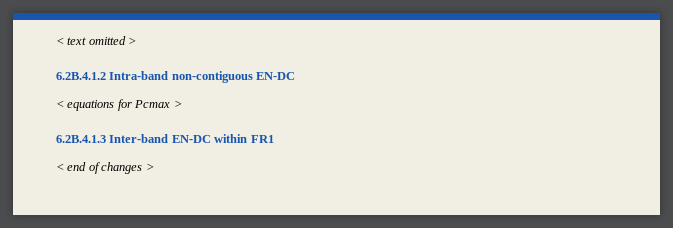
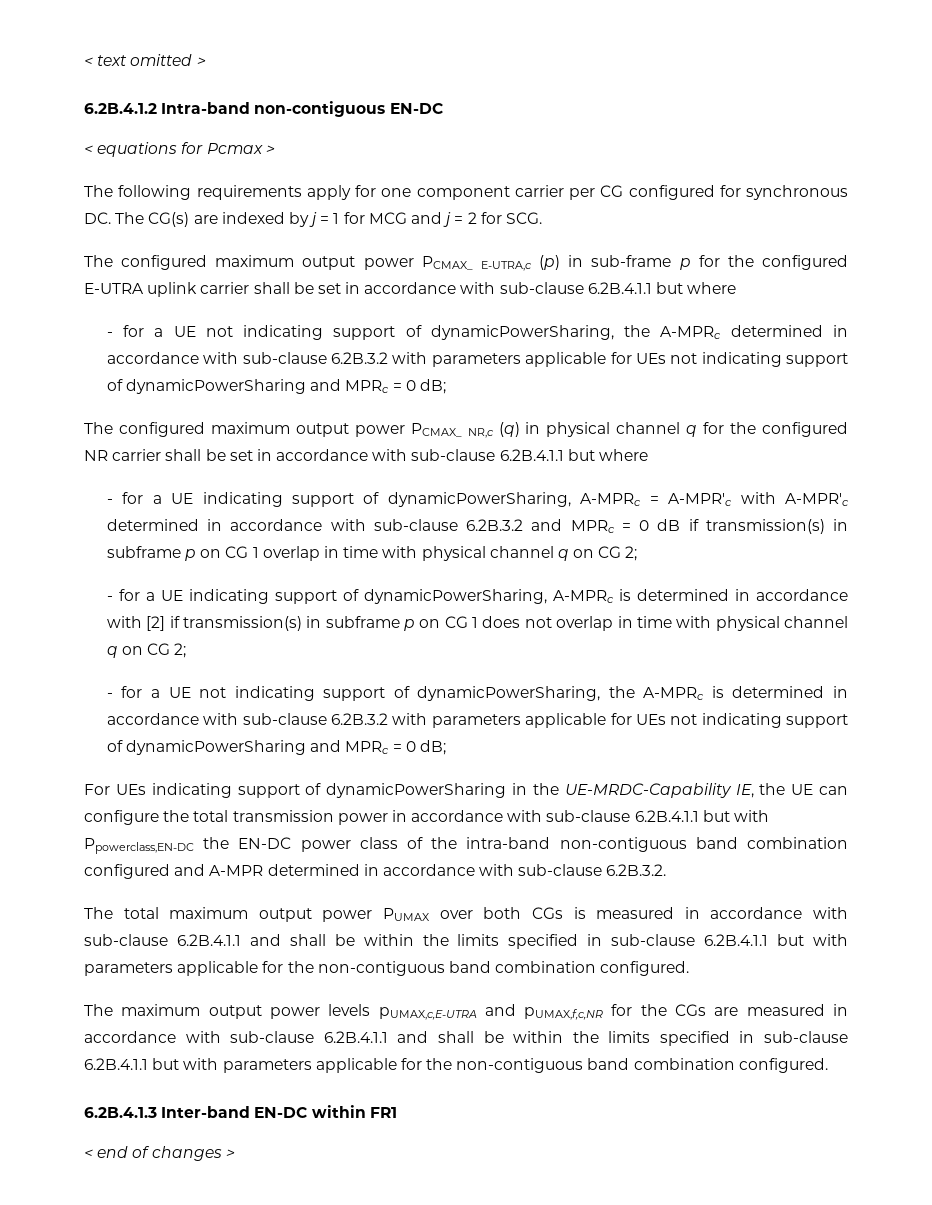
(182, 104) none -> [84,185,848,200] [84,212,542,227] [84,255,848,271] [84,282,737,297] [106,325,848,340] [106,352,848,367] [106,379,447,394] [84,422,849,438] [84,449,649,461] [106,492,849,507] [106,519,849,534] [106,546,638,561] [106,589,848,604] [106,616,848,631] [106,643,187,658] [106,686,848,701] [106,713,848,728] [106,740,447,755] [84,783,849,798] [84,810,770,825] [84,837,848,854] [84,864,667,879] [84,907,849,922] [84,934,848,949] [84,961,690,976] [84,1004,848,1020] [84,1031,848,1046] [84,1058,828,1073] // The following requirements apply for one component carrier per CG configured for synchronous DC. The CG(s) are indexed by j = 1 for MCG and j = 2 for SCG. // The configured maximum output power PCMAX_ E-UTRA,c (p) in sub-frame p for the configured E-UTRA uplink carrier shall be set in accordance with sub-clause 6.2B.4.1.1 but where // - for a UE not indicating support of dynamicPowerSharing, the A-MPRc determined in accordance with sub-clause 6.2B.3.2 with parameters applicable for UEs not indicating support of dynamicPowerSharing and MPRc = 0 dB; // The configured maximum output power PCMAX_ NR,c (q) in physical channel q for the configured NR carrier shall be set in accordance with sub-clause 6.2B.4.1.1 but where // - for a UE indicating support of dynamicPowerSharing, A-MPRc = A-MPR'c with A-MPR'c determined in accordance with sub-clause 6.2B.3.2 and MPRc = 0 dB if transmission(s) in subframe p on CG 1 overlap in time with physical channel q on CG 2; // - for a UE indicating support of dynamicPowerSharing, A-MPRc is determined in accordance with [2] if transmission(s) in subframe p on CG 1 does not overlap in time with physical channel q on CG 2; // - for a UE not indicating support of dynamicPowerSharing, the A-MPRc is determined in accordance with sub-clause 6.2B.3.2 with parameters applicable for UEs not indicating support of dynamicPowerSharing and MPRc = 0 dB; // For UEs indicating support of dynamicPowerSharing in the UE-MRDC-Capability IE, the UE can configure the total transmission power in accordance with sub-clause 6.2B.4.1.1 but with Ppowerclass,EN-DC the EN-DC power class of the intra-band non-contiguous band combination configured and A-MPR determined in accordance with sub-clause 6.2B.3.2. // The total maximum output power PUMAX over both CGs is measured in accordance with sub-clause 6.2B.4.1.1 and shall be within the limits specified in sub-clause 6.2B.4.1.1 but with parameters applicable for the non-contiguous band combination configured. // The maximum output power levels pUMAX,c,E-UTRA and pUMAX,f,c,NR for the CGs are measured in accordance with sub-clause 6.2B.4.1.1 and shall be within the limits specified in sub-clause 6.2B.4.1.1 but with parameters applicable for the non-contiguous band combination configured.

